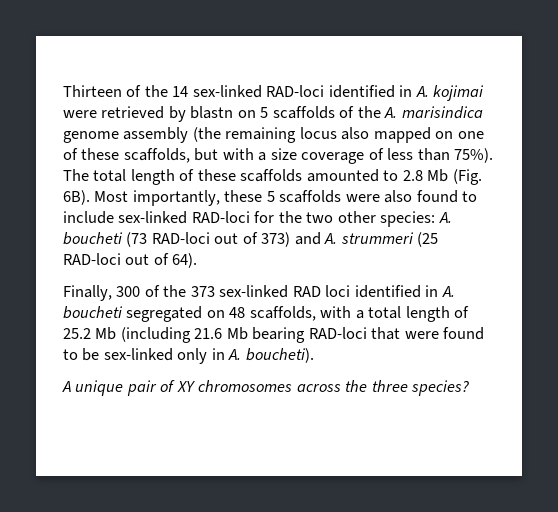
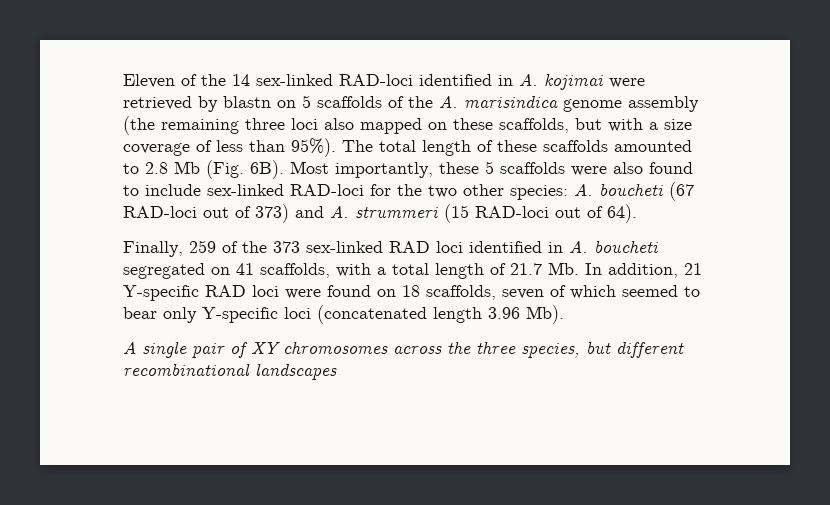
[63,85,122,97] Thirteen -> [123,74,175,88] Eleven
[299,127,337,139] locus -> [245,118,318,130] three loci
[457,131,484,139] [63,148,78,160] one of -> (447, 126) none
[454,148,494,163] 75%). -> [291,138,336,157] 95%).
[126,232,148,247] (73 -> [669,182,694,201] (67
[417,232,439,247] (25 -> [444,204,469,223] (15
[116,286,141,297] 300 -> [189,240,216,253] 259
[229,307,246,318] 48 -> [236,263,254,275] 41
[63,327,485,343] [63,348,314,364] 25.2 Mb (including 21.6 Mb bearing RAD-loci that were found to be sex-linked only in A. boucheti). -> [510,262,702,278] [123,285,700,301] [123,305,564,324] 21.7 Mb. In addition, 21 Y-specific RAD loci were found on 18 scaffolds, seven of which seemed to bear only Y-specific loci (concatenated length 3.96 Mb).
[75,380,124,396] unique -> [142,341,187,358] single
[411,380,470,396] species? -> [521,341,684,358] [123,363,337,380] species, but different recombinational landscapes

